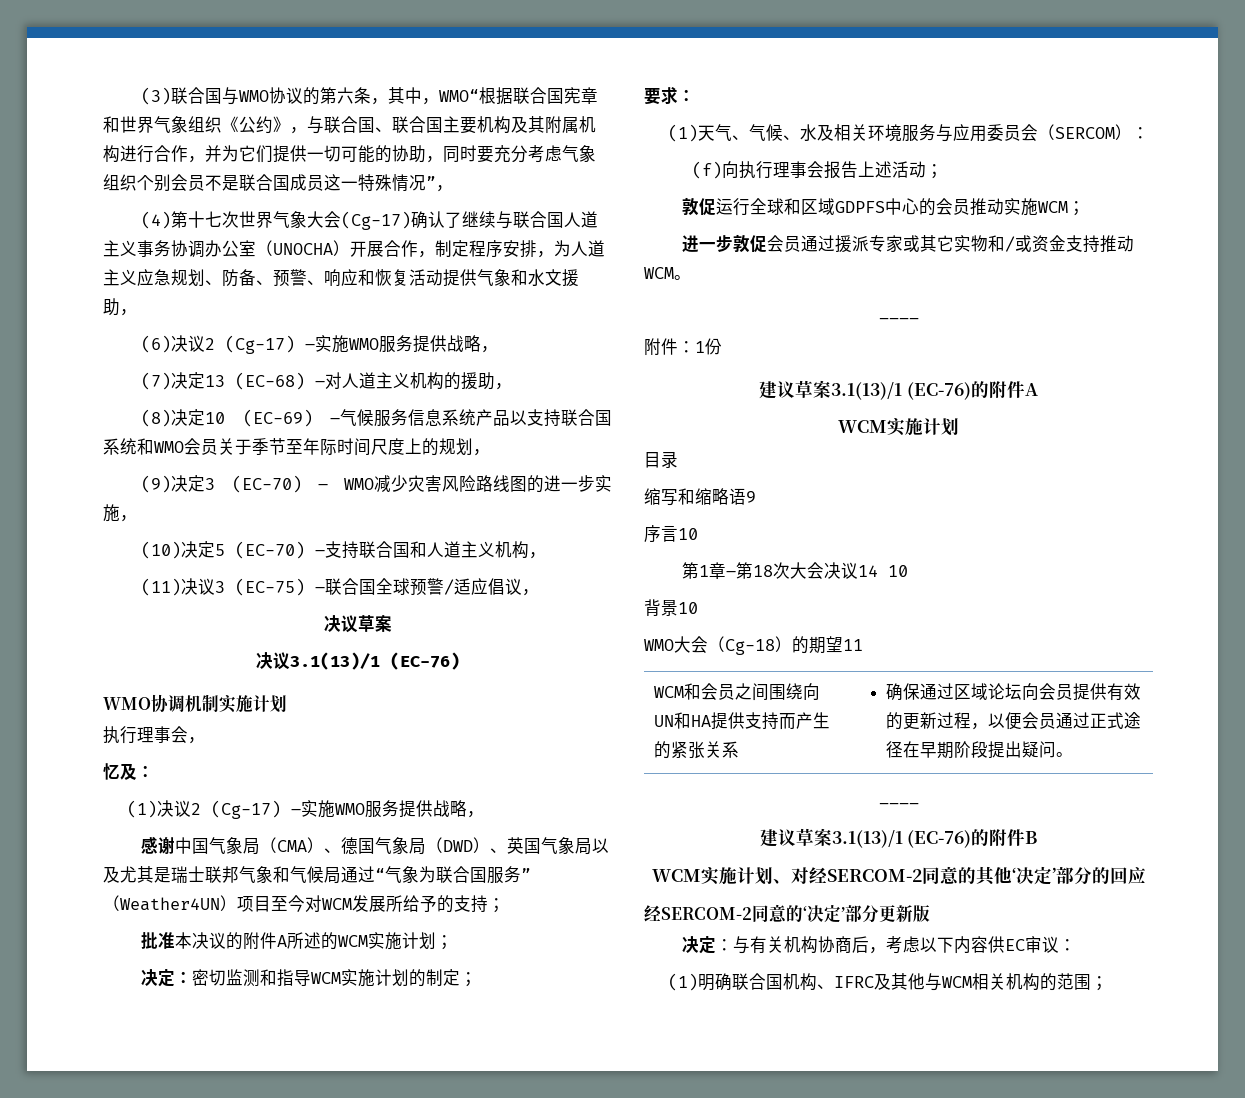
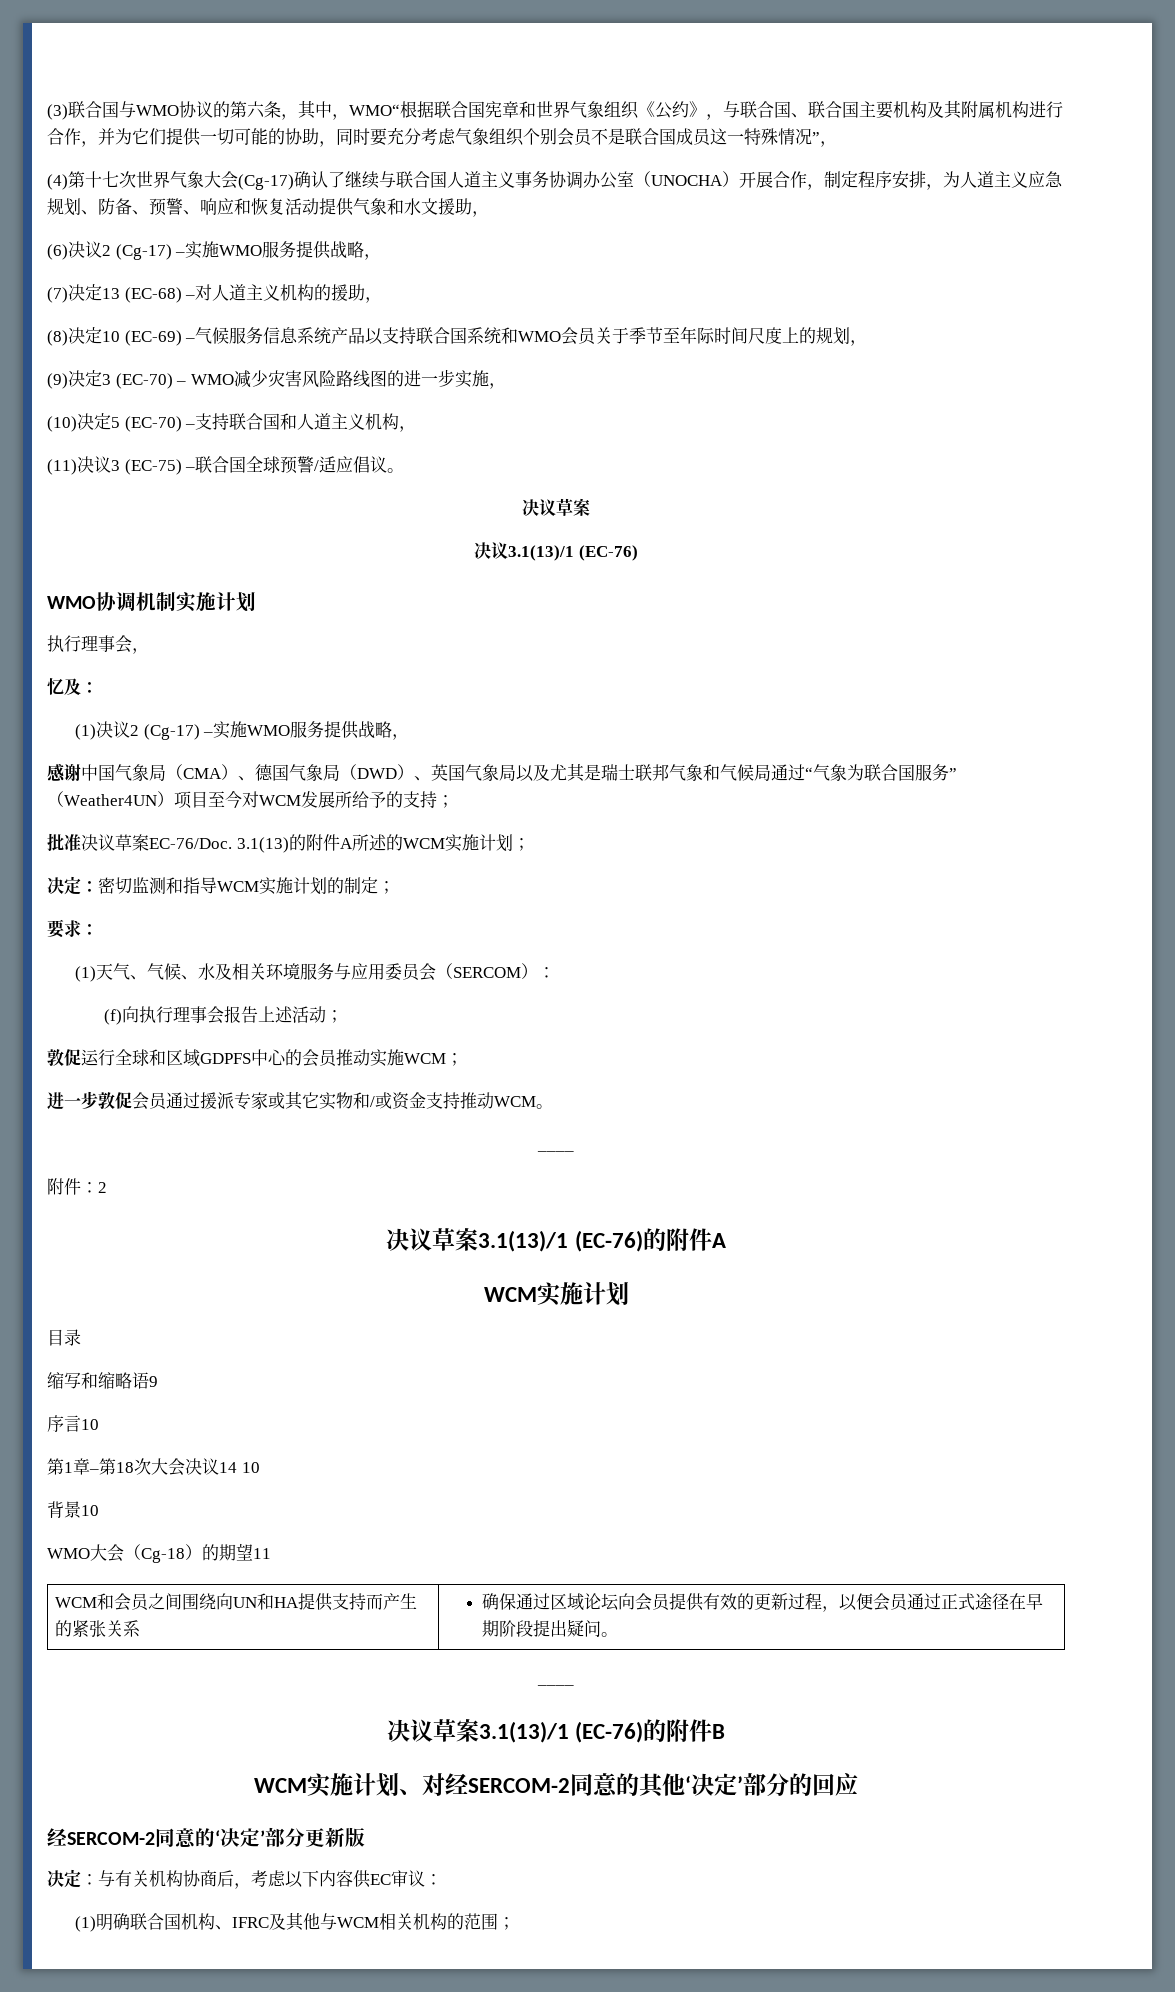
[522,589,540,596] ， -> [387,468,405,473] 。
[175,932,227,949] 本决议 -> [81,834,289,853] 决议草案EC-76/Doc. 3.1(13)
[695,338,722,355] [759,381,778,399] 1份 // 建 -> [98,1182,107,1193] [386,1228,410,1251] 2 // 决
[759,829,778,847] 建 -> [386,1719,410,1742] 决

